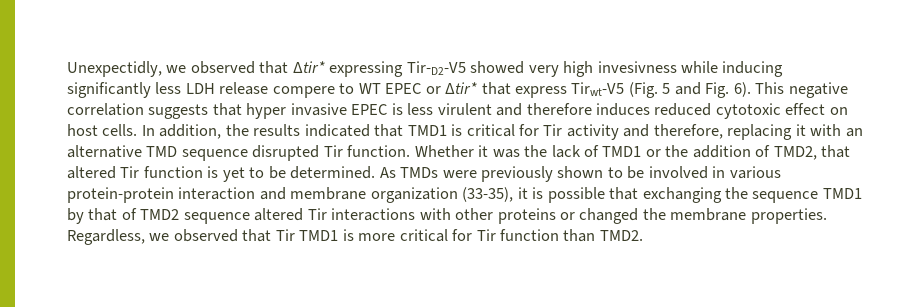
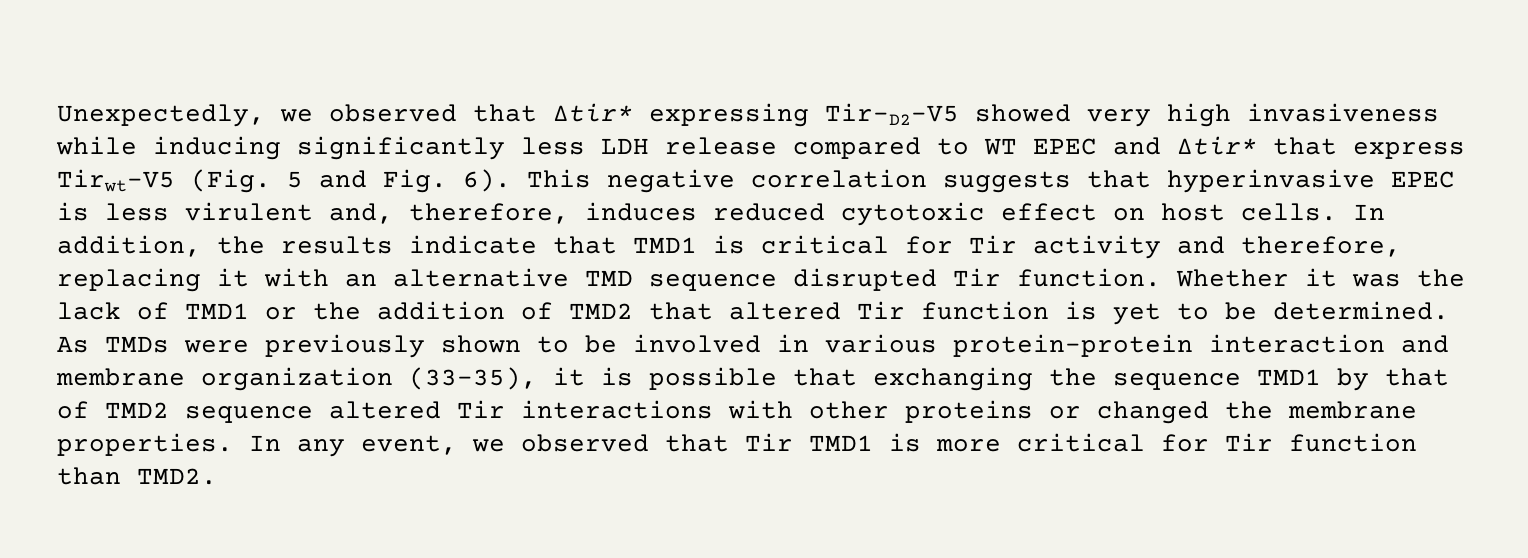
[67,61,162,77] Unexpectidly, -> [57,104,265,127] Unexpectedly,
[597,61,677,73] invesivness -> [1247,103,1439,122] invasiveness
[272,86,335,98] compere -> [793,137,921,159] compared
[425,86,441,94] or -> [1113,137,1161,155] and
[246,103,347,119] hyper invasive -> [1167,169,1375,193] hyperinvasive
[496,103,592,116] and therefore -> [329,203,569,224] and, therefore,
[304,124,370,137] indicated -> [409,235,537,254] indicate
[773,146,817,160] TMD2, -> [569,303,633,319] TMD2
[67,229,145,245] Regardless, -> [249,435,457,457] In any event,

